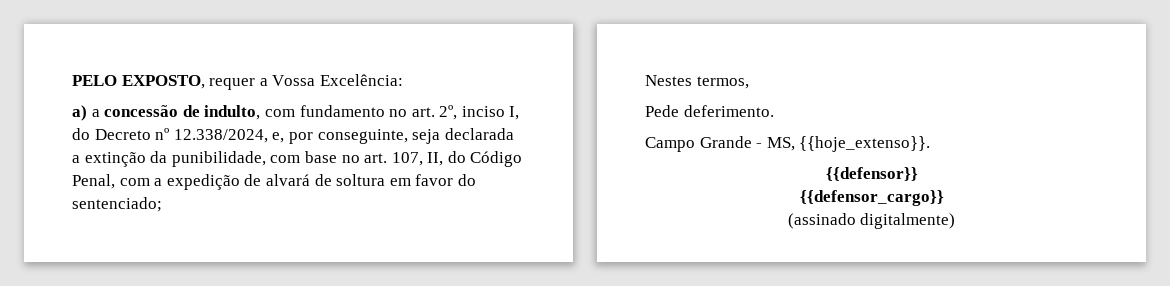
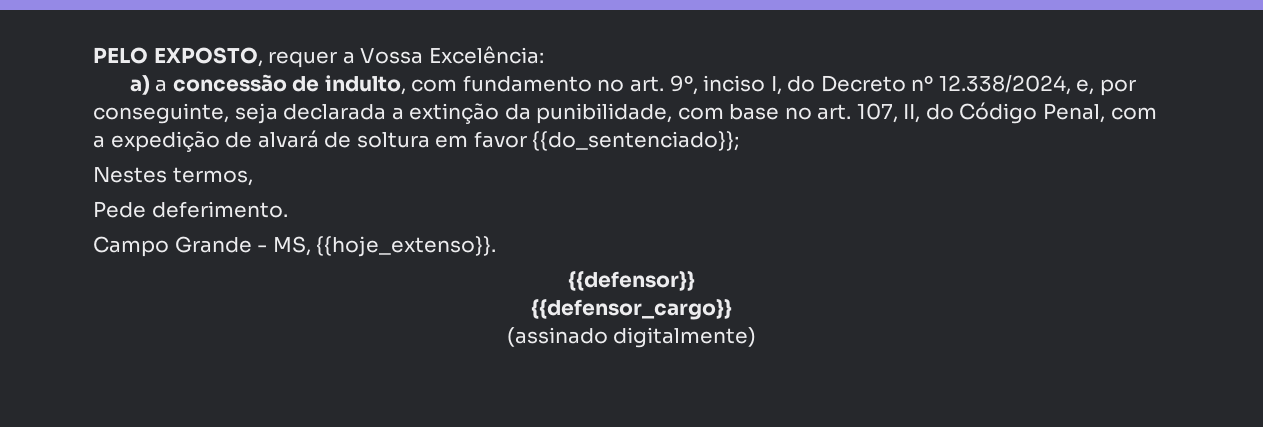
[439,105,458,120] 2º, -> [669,75,698,95] 9º,
[457,174,476,186] [72,197,162,212] do sentenciado; -> [532,131,740,151] {{do_sentenciado}};

